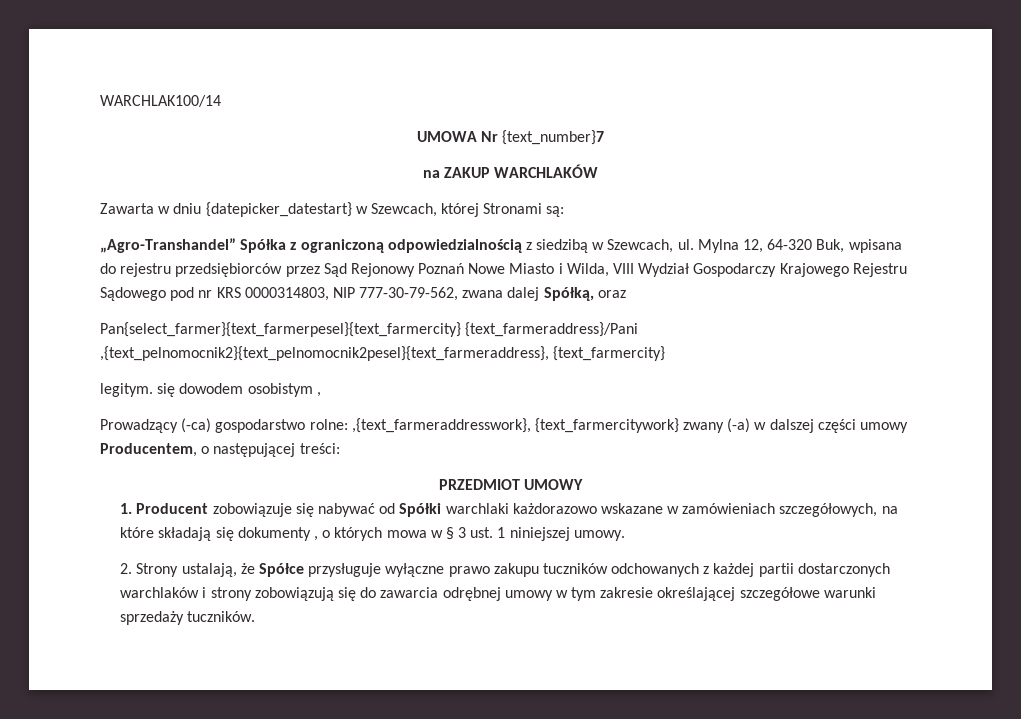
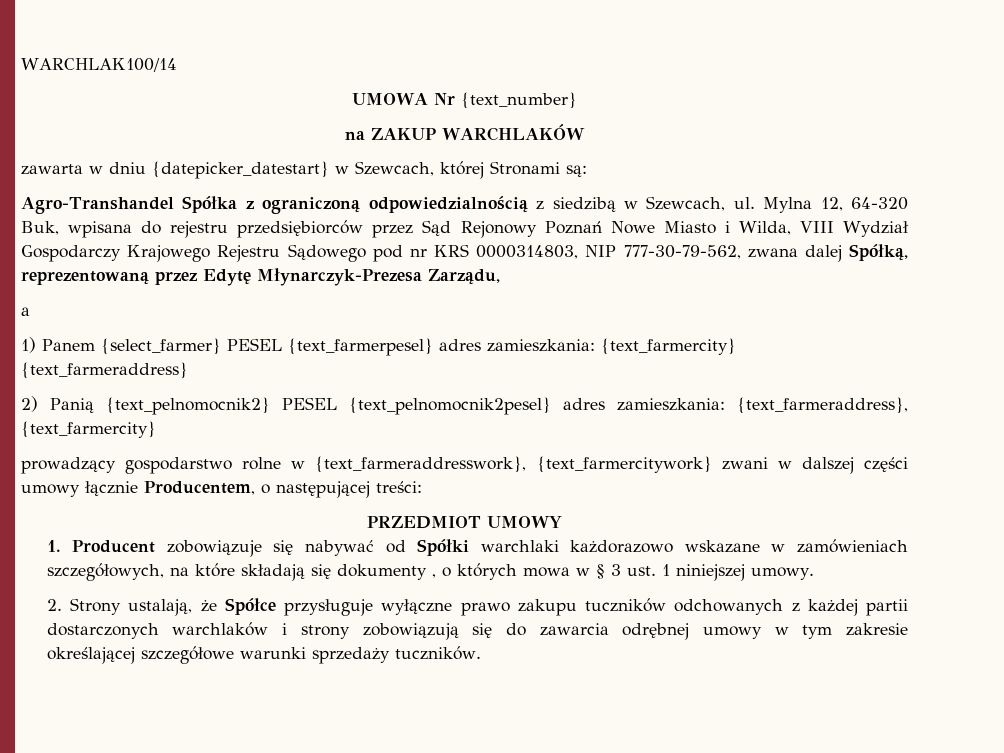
[502,130,605,145] {text_number}7 -> [460,92,577,109] {text_number}
[100,203,154,214] Zawarta -> [21,164,83,175] zawarta
[100,238,236,253] „Agro-Transhandel” -> [21,197,174,214] Agro-Transhandel
[597,290,626,298] [100,322,639,337] [100,346,666,361] [100,383,321,397] [100,418,751,433] oraz // Pan{select_farmer}{text_farmerpesel}{text_farmercity} {text_farmeraddress}/Pani ,{text_pelnomocnik2}{text_pelnomocnik2pesel}{text_farmeraddress}, {text_farmercity} // legitym. się dowodem osobistym , // Prowadzący (-ca) gospodarstwo rolne: ,{text_farmeraddresswork}, {text_farmercitywork} zwany (-a) -> [21,268,500,286] [21,307,30,316] [21,337,736,356] [21,362,188,379] [21,396,908,415] [21,421,156,438] [21,456,768,474] reprezentowaną przez Edytę Młynarczyk-Prezesa Zarządu, // a // 1) Panem {select_farmer} PESEL {text_farmerpesel} adres zamieszkania: {text_farmercity} {text_farmeraddress} // 2) Panią {text_pelnomocnik2} PESEL {text_pelnomocnik2pesel} adres zamieszkania: {text_farmeraddress}, {text_farmercity} // prowadzący gospodarstwo rolne w {text_farmeraddresswork}, {text_farmercitywork} zwani
(909, 427) none -> [84,481,138,496] łącznie

